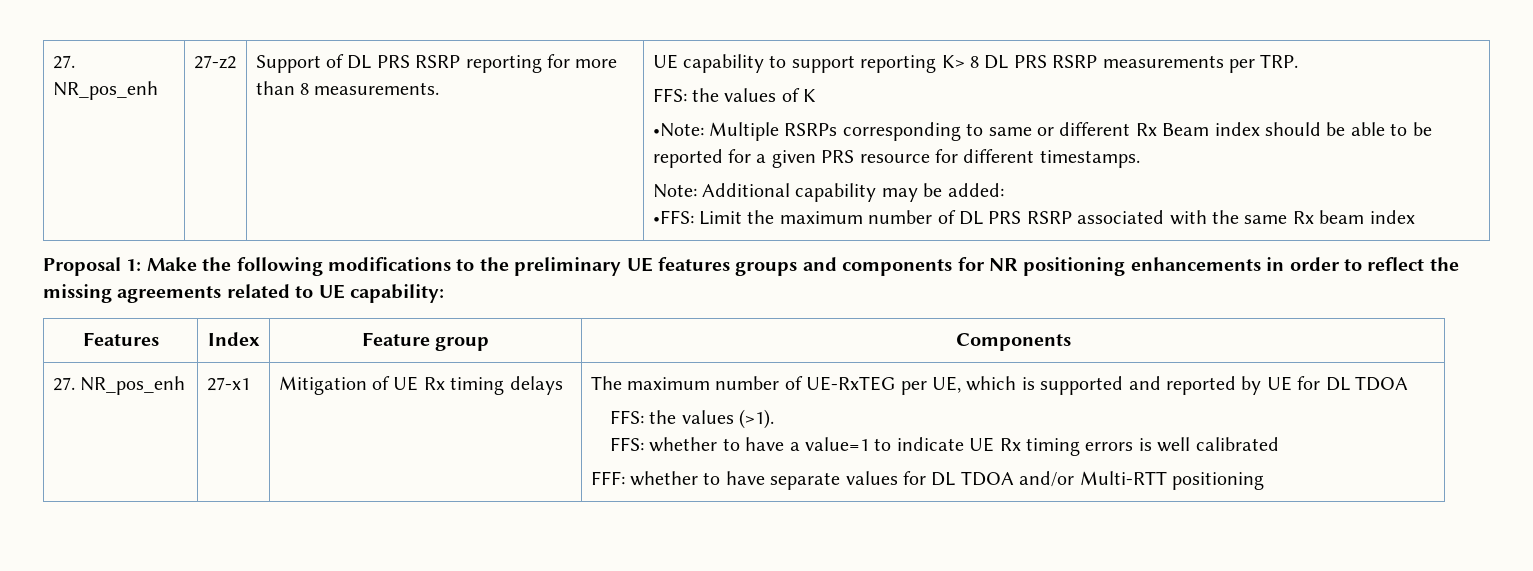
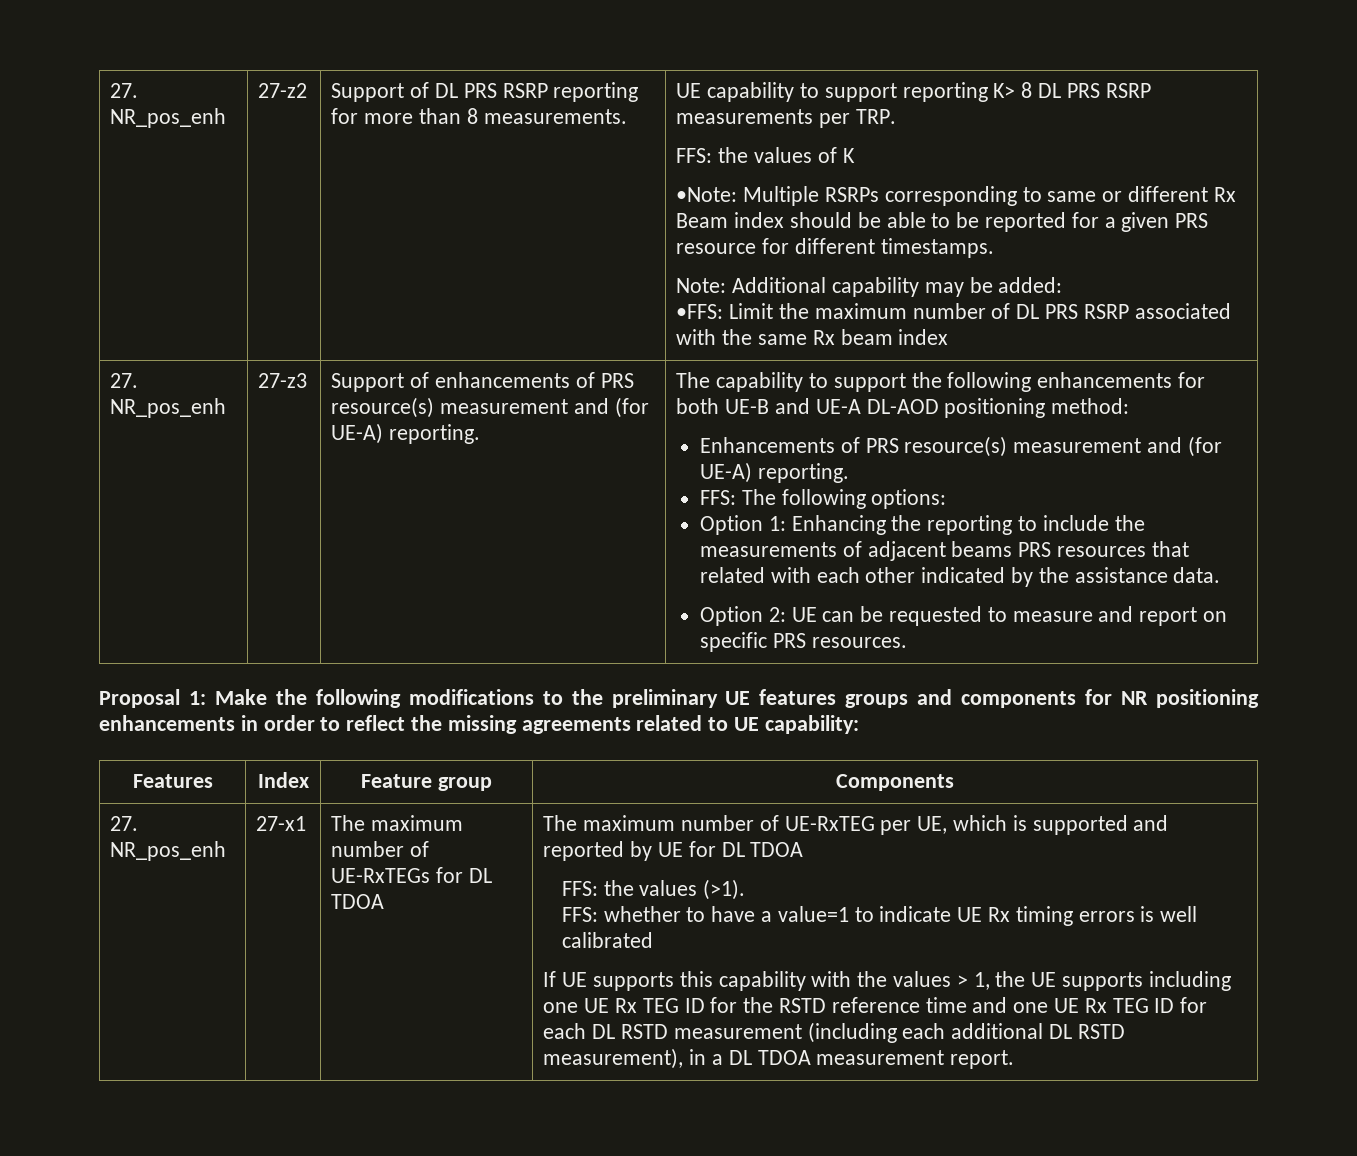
(1415, 217) none -> [110,373,139,388] [110,398,227,418] [258,373,308,388] [331,372,634,392] [331,397,649,418] [331,423,481,444] [676,372,1206,392] [676,398,1130,418] [700,436,1222,457] [700,462,849,483] [700,489,947,509] [700,515,1145,535] [700,541,1189,561] [700,567,1221,587] [700,606,1228,626] [700,632,907,652] // 27. NR_pos_enh | 27-z3 | Support of enhancements of PRS resource(s) measurement and (for UE-A) reporting. | The capability to support the following enhancements for both UE-B and UE-A DL-AOD positioning method: // Enhancements of PRS resource(s) measurement and (for UE-A) reporting. // FFS: The following options: // Option 1: Enhancing the reporting to include the measurements of adjacent beams PRS resources that related with each other indicated by the assistance data. // Option 2: UE can be requested to measure and report on specific PRS resources.
[278,376,563,395] Mitigation of UE Rx timing delays -> [331,815,464,831] [331,841,430,857] [331,867,492,883] [331,894,385,909] The maximum number of UE-RxTEGs for DL TDOA
[590,471,1264,490] FFF: whether to have separate values for DL TDOA and/or Multi-RTT positioning -> [543,971,1231,991] [543,997,1208,1013] [543,1022,1125,1043] [543,1048,1015,1069] If UE supports this capability with the values > 1, the UE supports including one UE Rx TEG ID for the RSTD reference time and one UE Rx TEG ID for each DL RSTD measurement (including each additional DL RSTD measurement), in a DL TDOA measurement report.

